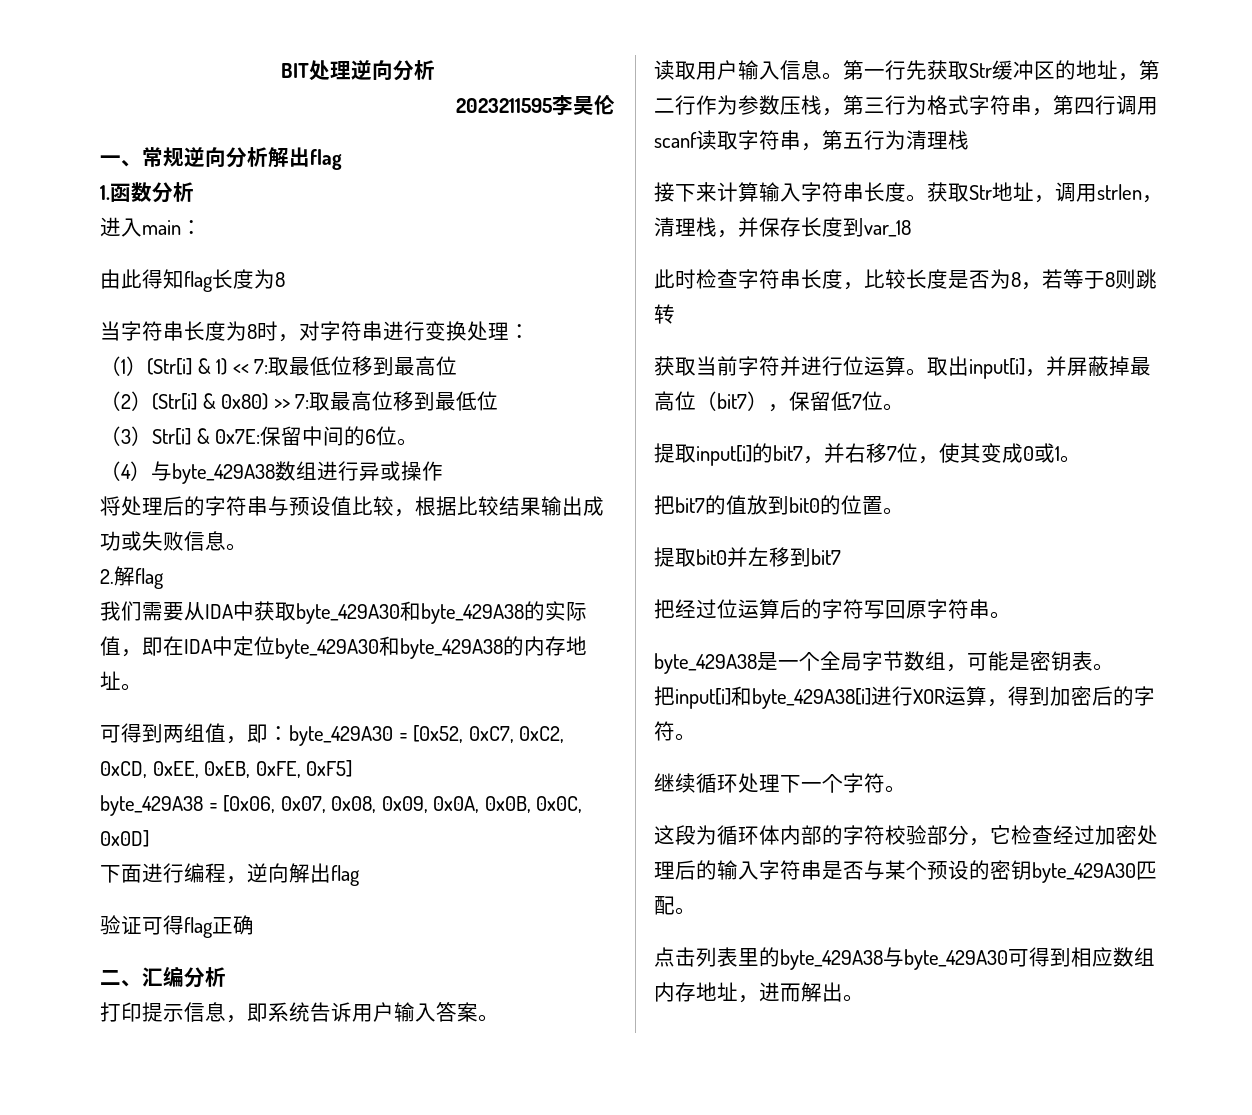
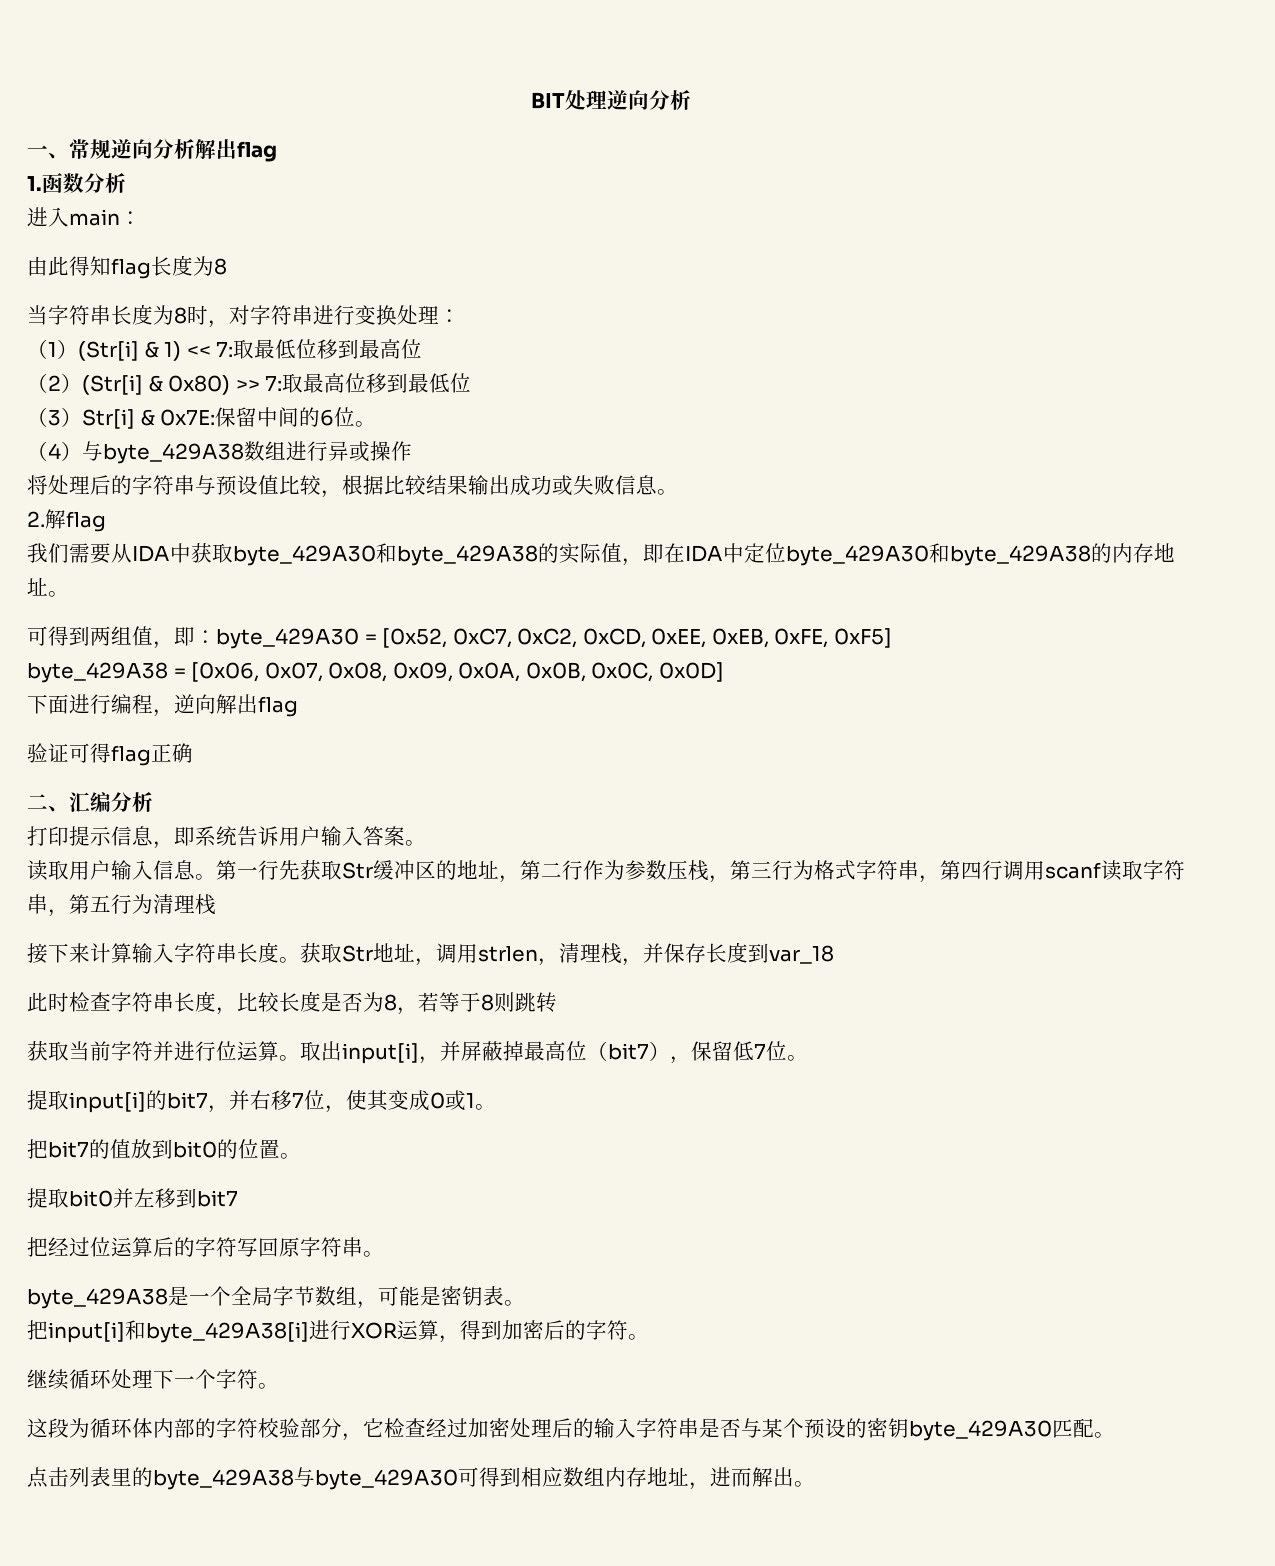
[456,95,615,115] // 2023211595李昊伦 -> (691, 100) none

